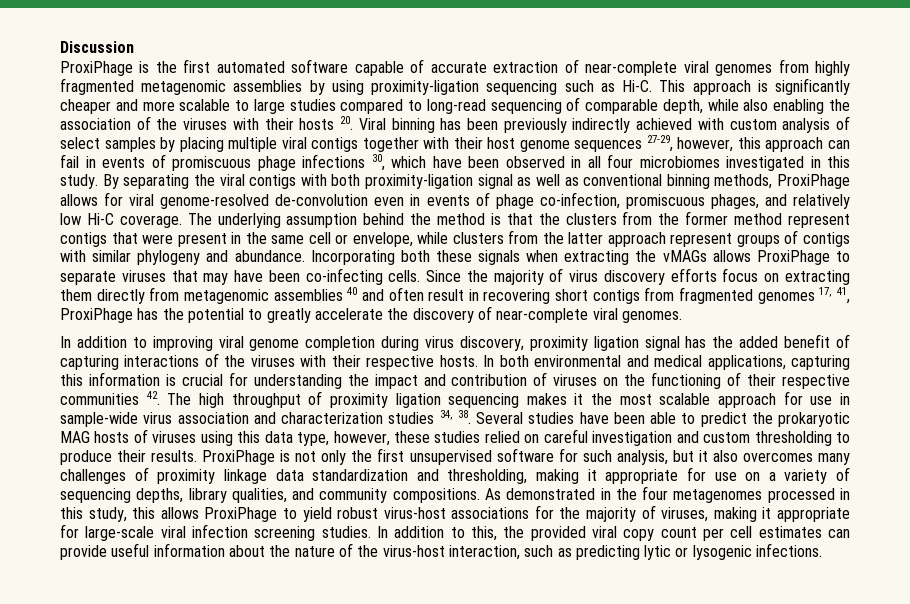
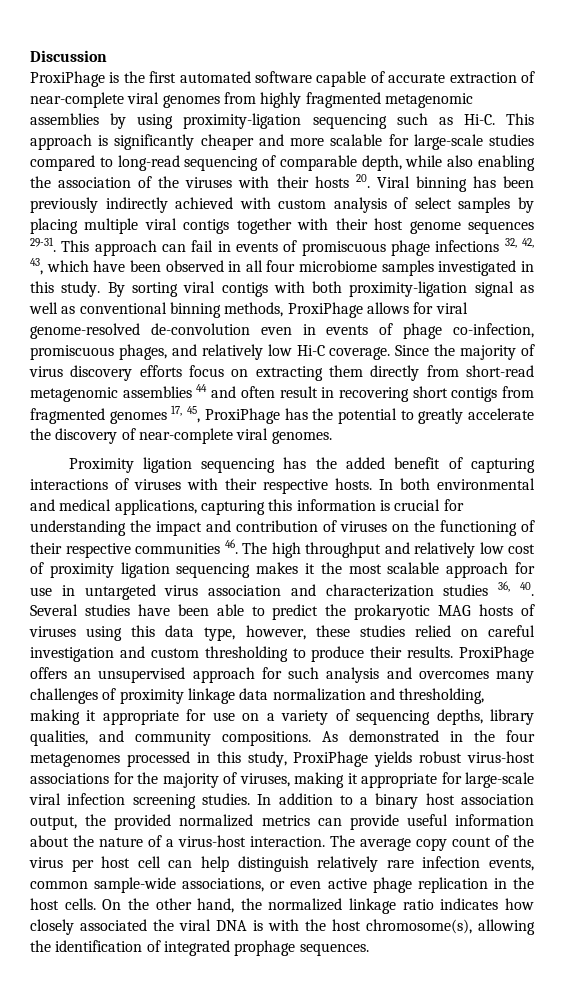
[235,99,285,114] to large -> [388,134,483,150] for large-scale
[646,135,761,152] 27-29, however, this -> [30,237,90,252] 29-31. This
[371,154,385,171] 30, -> [504,238,534,248] [30,258,43,275] 32, 42, 43,
[639,156,720,168] microbiomes -> [299,260,434,276] microbiome samples
[123,174,215,189] separating the -> [131,282,178,297] sorting
[187,211,850,228] [60,230,850,247] [60,250,850,265] [60,268,421,285] The underlying assumption behind the method is that the clusters from the former method represent contigs that were present in the same cell or envelope, while clusters from the latter approach represent groups of contigs with similar phylogeny and abundance. Incorporating both these signals when extracting the vMAGs allows ProxiPhage to separate viruses that may have been co-infecting cells. -> (391, 353) none
[183,287,358,304] metagenomic assemblies 40 -> [466,365,534,377] [30,384,208,402] short-read metagenomic assemblies 44
[836,287,850,304] 41, -> [187,406,201,423] 45,
[60,336,680,351] In addition to improving viral genome completion during virus discovery, proximity ligation signal -> [68,457,276,473] Proximity ligation sequencing
[224,355,246,367] the -> (129, 484) none
[146,391,160,405] 42. -> [224,539,238,554] 46.
(301, 400) none -> [384,542,535,558] and relatively low cost
[60,412,138,427] sample-wide -> [84,584,156,600] untargeted
[439,410,471,424] 34, 38. -> [498,581,534,596] 36, 40.
[280,448,738,465] is not only the first unsupervised software for such analysis, but it also -> [30,667,412,683] offers an unsupervised approach for such analysis and
[312,469,409,481] standardization -> [272,688,366,701] normalization
[132,507,332,522] this allows ProxiPhage to yield -> [293,751,413,767] ProxiPhage yields
[470,526,822,541] this, the provided viral copy count per cell estimates -> [360,793,535,809] [30,814,310,830] a binary host association output, the provided normalized metrics
[357,543,823,560] the virus-host interaction, such as predicting lytic or lysogenic infections. -> [166,835,534,851] [29,856,535,872] [30,877,534,893] [30,898,534,914] [30,919,535,935] [30,940,369,956] a virus-host interaction. The average copy count of the virus per host cell can help distinguish relatively rare infection events, common sample-wide associations, or even active phage replication in the host cells. On the other hand, the normalized linkage ratio indicates how closely associated the viral DNA is with the host chromosome(s), allowing the identification of integrated prophage sequences.

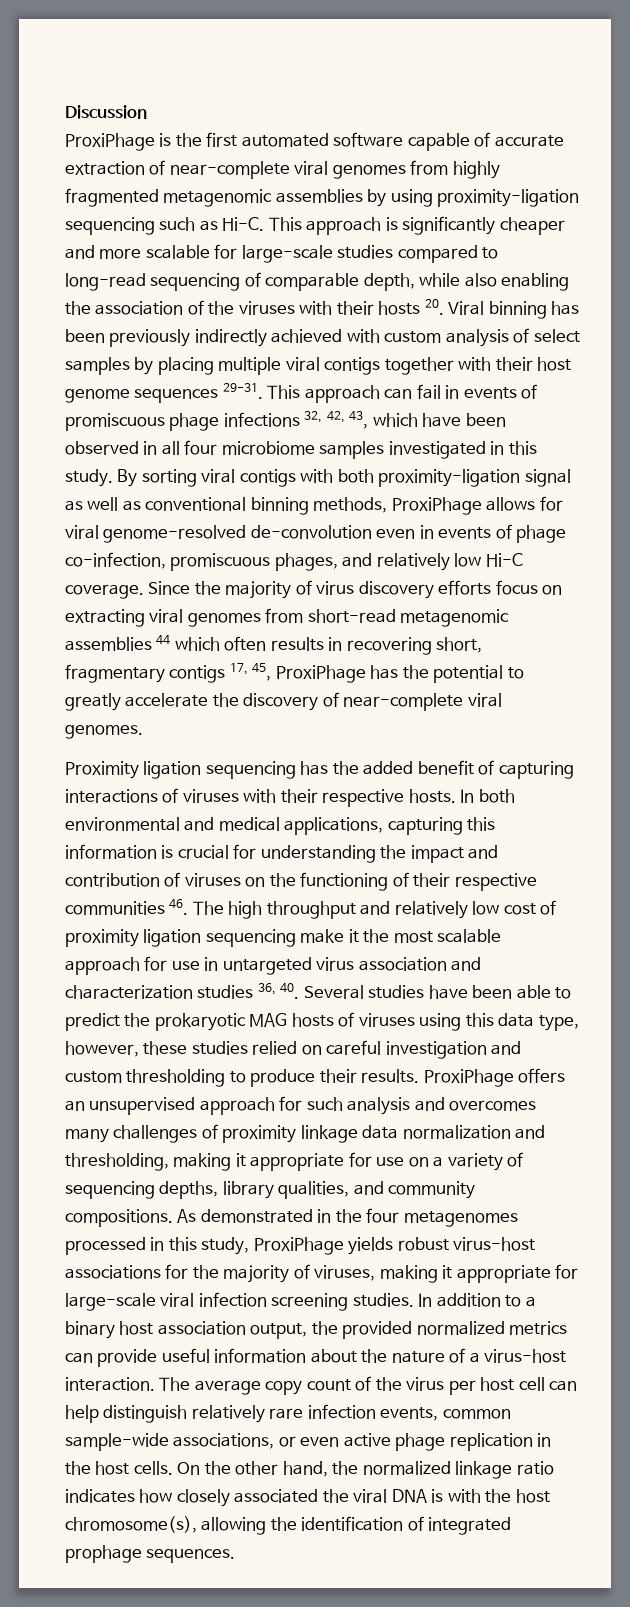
[329,365,420,381] them directly -> [149,609,261,627] viral genomes
[211,386,534,402] [30,408,167,424] and often result in recovering short contigs from fragmented genomes -> [174,636,483,655] [65,664,226,683] which often results in recovering short, fragmentary contigs
[256,562,299,574] makes -> [300,929,345,943] make

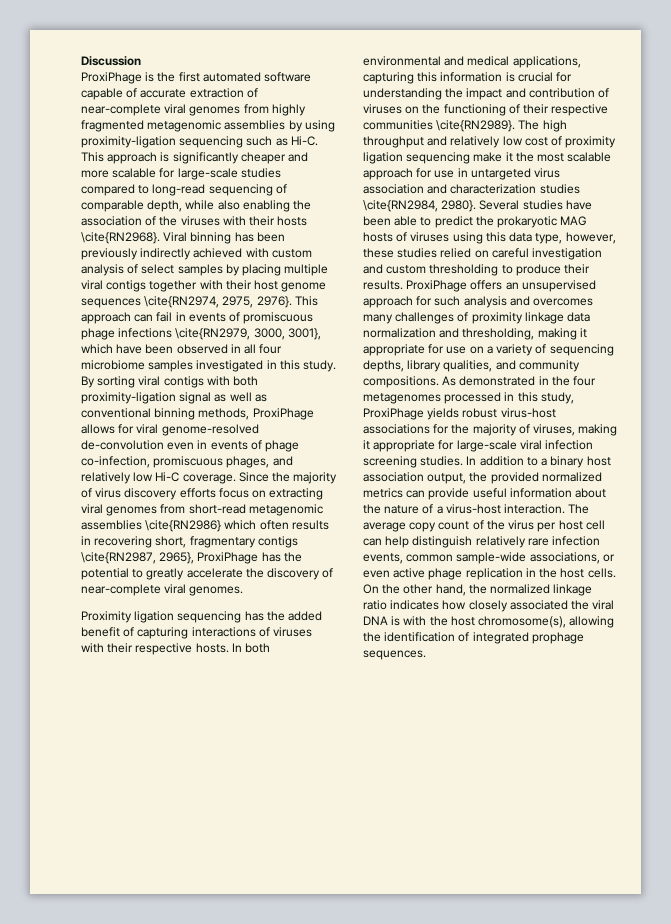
[424,299,444,315] 20. -> [81,232,160,244] \cite{RN2968}.
[222,383,263,399] 29-31. -> [144,296,292,308] \cite{RN2974, 2975, 2976}.
[304,411,369,429] 32, 42, 43, -> [175,328,321,340] \cite{RN2979, 3000, 3001},
[156,635,171,645] 44 -> [145,520,222,532] \cite{RN2986}
[229,663,272,681] 17, 45, -> [81,552,195,564] \cite{RN2987, 2965},
[169,899,189,915] 46. -> [436,120,516,132] \cite{RN2989}.
[257,983,300,999] 36, 40. -> [363,200,477,212] \cite{RN2984, 2980}.

